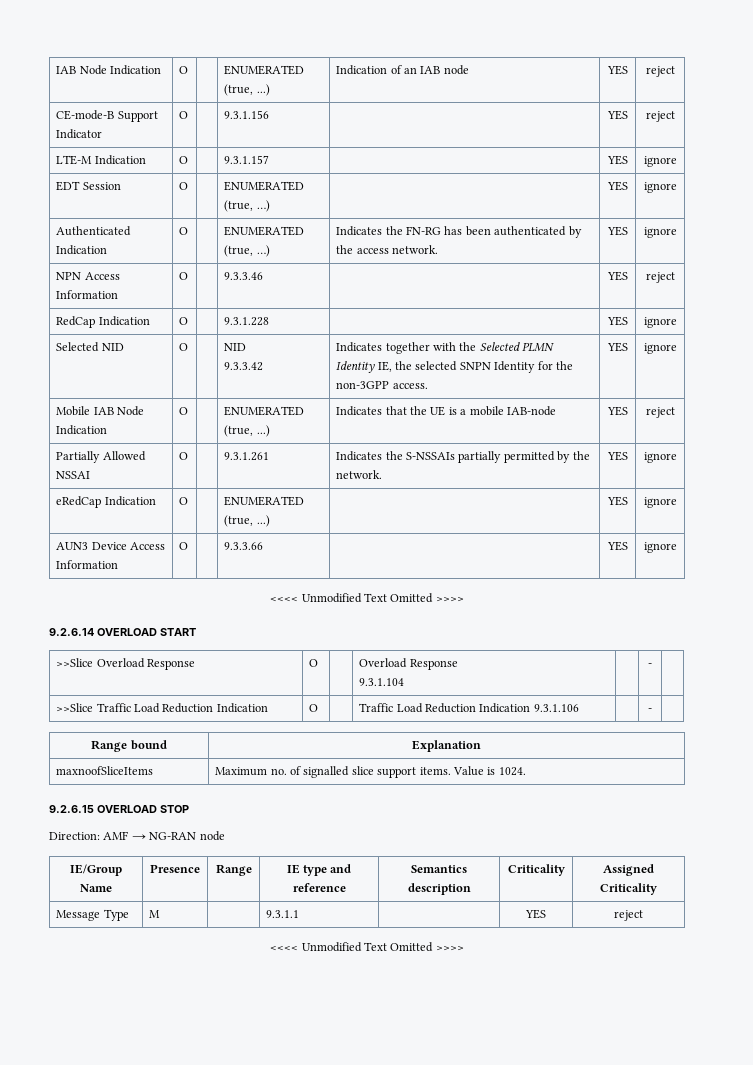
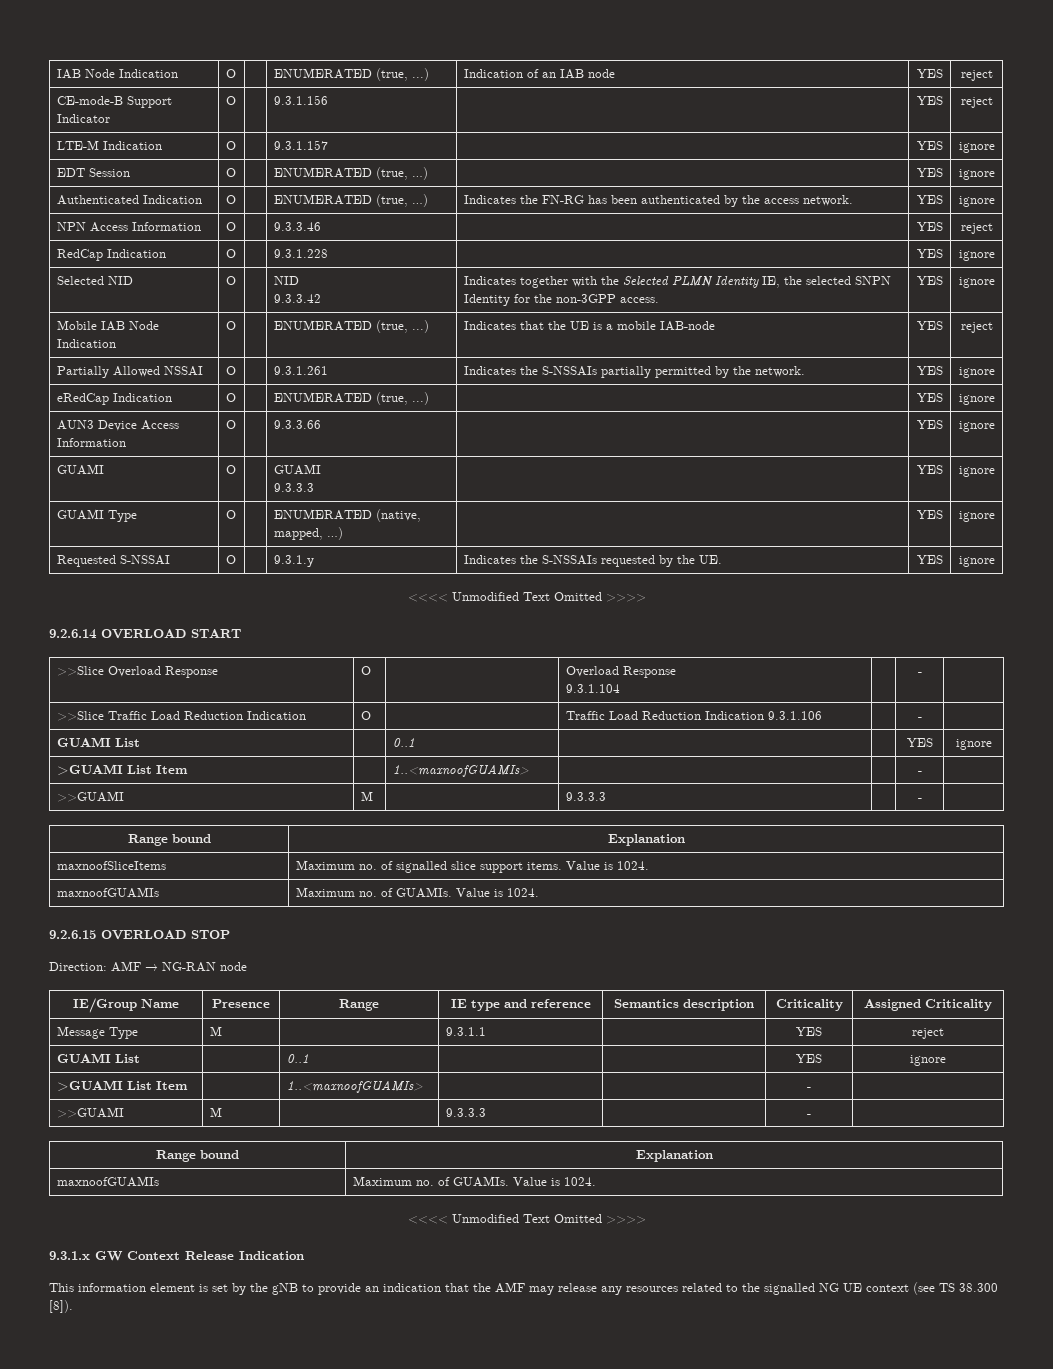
(677, 547) none -> [56,464,104,475] [225,465,236,474] [273,464,321,475] [273,483,314,492] [916,465,943,474] [958,466,995,477] [56,509,137,522] [225,510,236,519] [273,509,421,522] [273,527,343,540] [916,510,943,519] [958,511,995,522] [56,555,170,567] [225,555,236,564] [273,555,314,567] [463,555,722,567] [916,555,943,564] [958,556,995,567] // GUAMI | O | | GUAMI // 9.3.3.3 | | YES | ignore // GUAMI Type | O | | ENUMERATED (native, mapped, …) | | YES | ignore // Requested S-NSSAI | O | | 9.3.1.y | Indicates the S-NSSAIs requested by the UE. | YES | ignore
(652, 710) none -> [56,737,140,747] [392,738,415,747] [906,738,933,747] [955,739,992,750] [56,764,188,775] [392,764,529,777] [917,771,922,774] [56,791,124,802] [360,791,373,801] [565,792,606,801] [917,798,922,801] // GUAMI List | | 0..1 | | | YES | ignore // >GUAMI List Item | | 1..<maxnoofGUAMIs> | | | - | // >>GUAMI | M | | 9.3.3.3 | | - |
(526, 771) none -> [56,887,159,898] [295,887,539,898] // maxnoofGUAMIs | Maximum no. of GUAMIs. Value is 1024.
[270,942,464,952] // <<<< Unmodified Text Omitted >>>> -> [56,1053,140,1063] [286,1054,309,1063] [796,1054,822,1063] [910,1055,946,1066] [56,1080,188,1091] [286,1080,423,1093] [807,1087,811,1090] [56,1107,124,1118] [209,1107,222,1117] [445,1108,486,1117] [807,1114,811,1117] [156,1150,239,1162] [635,1150,713,1162] [56,1176,159,1187] [352,1176,596,1187] [407,1214,646,1224] [49,1251,304,1261] [49,1282,998,1295] [49,1300,73,1313] // GUAMI List | | 0..1 | | | YES | ignore // >GUAMI List Item | | 1..<maxnoofGUAMIs> | | | - | // >>GUAMI | M | | 9.3.3.3 | | - | // Range bound | Explanation // maxnoofGUAMIs | Maximum no. of GUAMIs. Value is 1024. // <<<< Unmodified Text Omitted >>>> // 9.3.1.x GW Context Release Indication // This information element is set by the gNB to provide an indication that the AMF may release any resources related to the signalled NG UE context (see TS 38.300 [8]).

